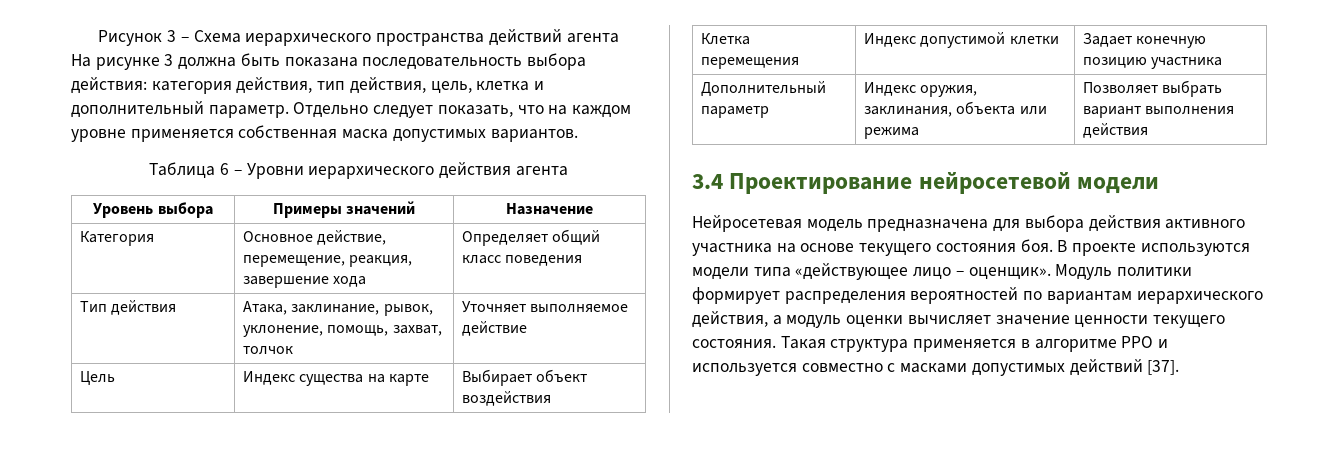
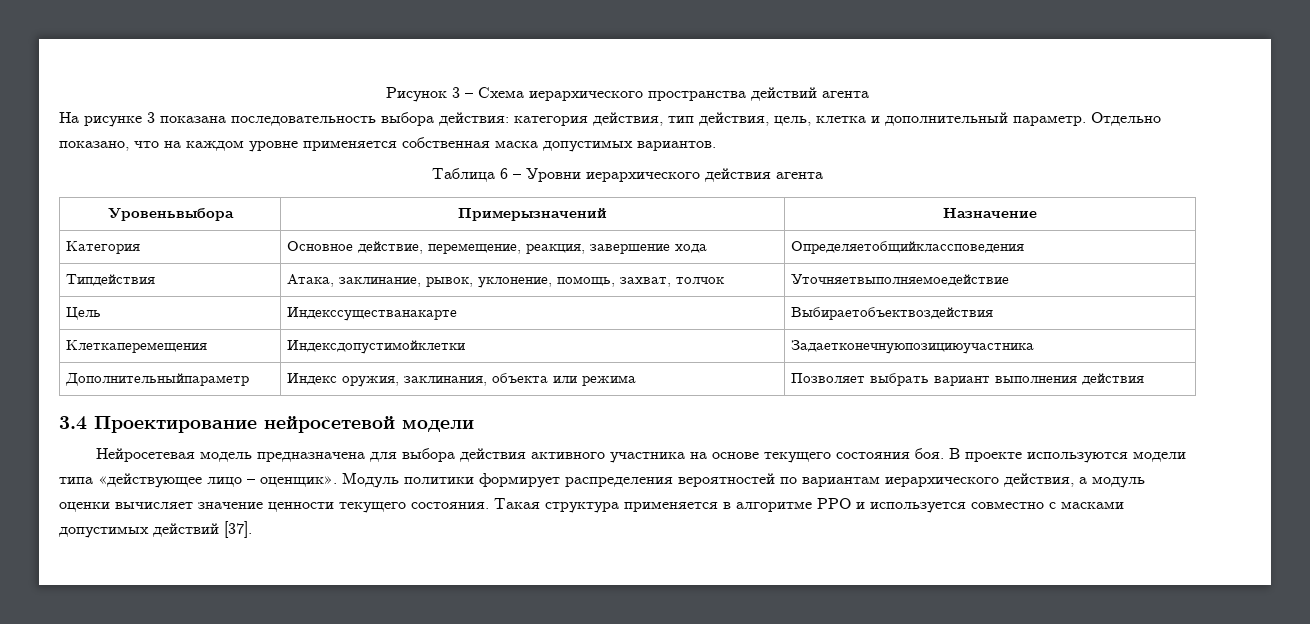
[178,53,280,70] должна быть -> (155, 117) none
[373,105,513,118] следует показать, -> [59,141,129,151] показано,
[93,202,213,218] [272,201,416,218] Уровень выбора | Примеры значений -> [107,208,234,221] [458,208,607,221] Уровеньвыбора | Примерызначений
[461,229,601,246] [461,255,583,266] [79,300,177,315] Определяет общий класс поведения // Тип действия -> [791,241,1025,254] [66,274,156,286] Определяетобщийклассповедения // Типдействия
[461,301,629,313] [461,321,527,336] [79,371,115,386] [242,371,429,386] [461,369,588,386] [461,391,551,406] [700,33,750,45] [700,57,799,69] [863,32,1059,48] [1082,33,1207,48] [1082,57,1223,69] [700,81,826,97] [700,106,769,118] Уточняет выполняемое действие // Цель | Индекс существа на карте | Выбирает объект воздействия // Клетка перемещения | Индекс допустимой клетки | Задает конечную позицию участника // Дополнительный параметр -> [791,274,1010,286] [66,307,102,320] [287,307,458,321] [791,307,994,320] [66,340,208,353] [287,340,466,354] [791,340,1035,354] [65,373,250,386] Уточняетвыполняемоедействие // Цель | Индекссуществанакарте | Выбираетобъектвоздействия // Клеткаперемещения | Индексдопустимойклетки | Задаетконечнуюпозициюучастника // Дополнительныйпараметр

